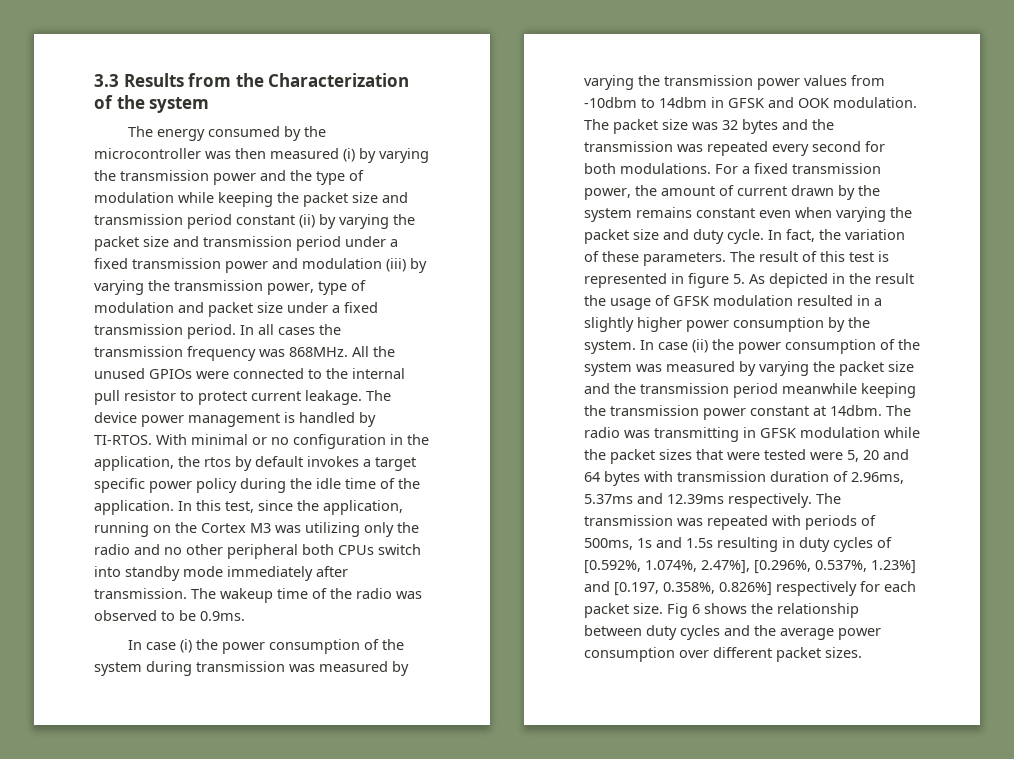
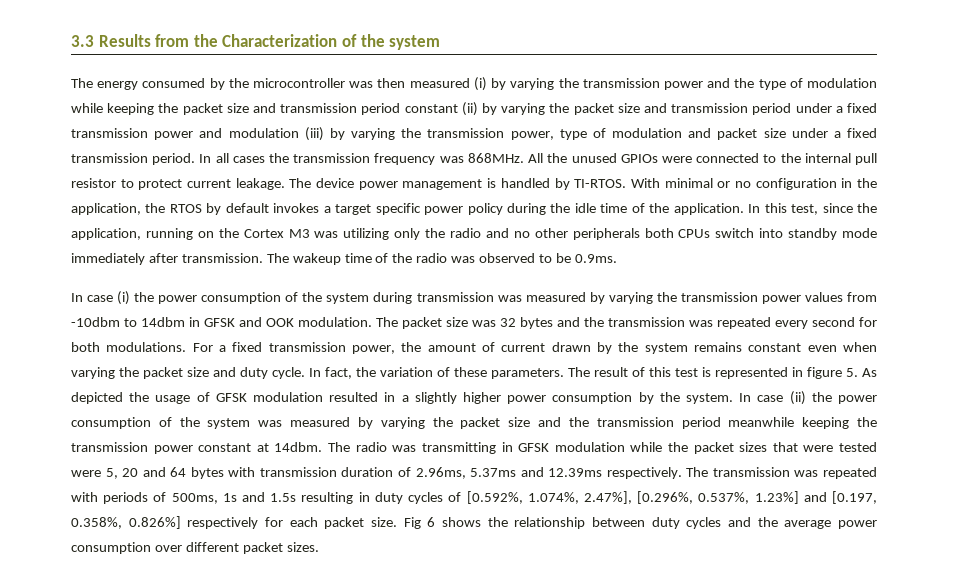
[204,457,231,467] rtos -> [169,204,202,213] RTOS
[227,544,298,559] peripheral -> [572,228,640,240] peripherals
[832,273,914,284] in the result -> (123, 398) none

